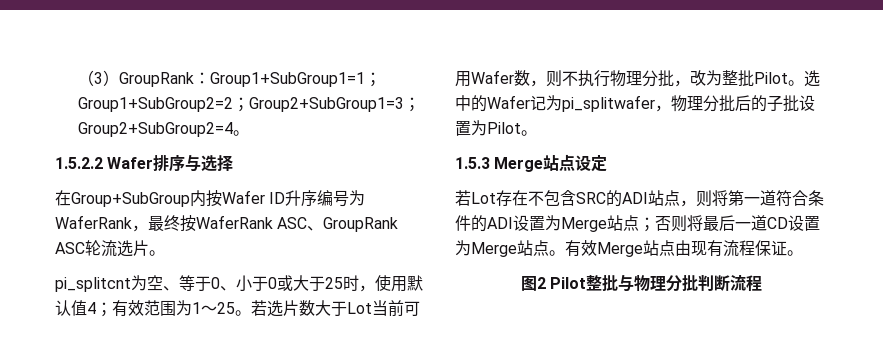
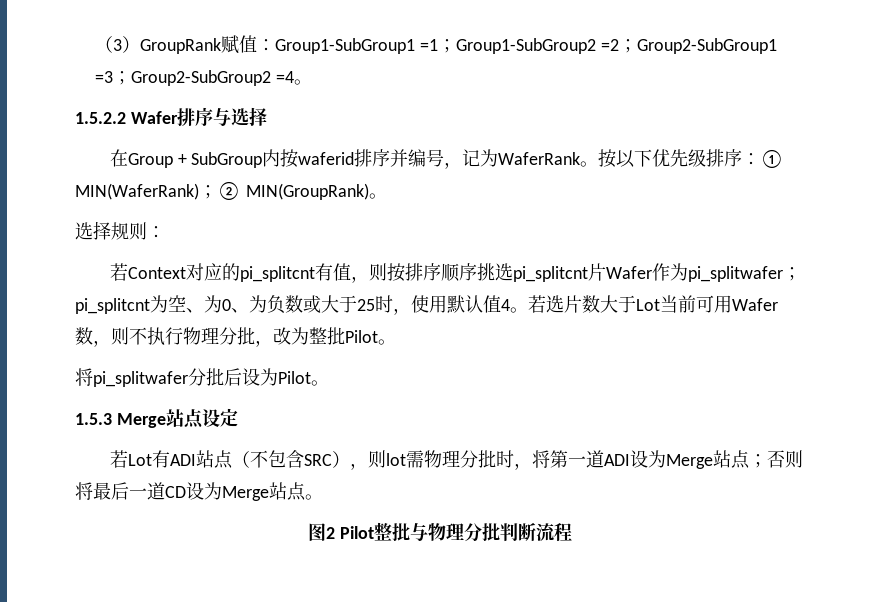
[194,72,382,87] [78,97,421,112] [78,122,234,137] ：Group1+SubGroup1=1；Group1+SubGroup2=2；Group2+SubGroup1=3；Group2+SubGroup2=4 -> [221,35,778,54] [95,70,295,86] 赋值：Group1-SubGroup1 =1；Group1-SubGroup2 =2；Group2-SubGroup1 =3；Group2-SubGroup2 =4
[71,190,366,207] [55,215,399,232] [55,240,165,257] [55,275,277,292] Group+SubGroup内按Wafer ID升序编号为WaferRank，最终按WaferRank ASC、GroupRank ASC轮流选片。 // pi_splitcnt为空、等于0、小于0 -> [127,149,785,169] [75,181,387,200] [75,221,165,240] [109,263,801,283] [75,295,303,314] Group + SubGroup内按waferid排序并编号，记为WaferRank。按以下优先级排序：① MIN(WaferRank)；② MIN(GroupRank)。 // 选择规则： // 若Context对应的pi_splitcnt有值，则按排序顺序挑选pi_splitcnt片Wafer作为pi_splitwafer；pi_splitcnt为空、为0、为负数
[96,300,235,317] ；有效范围为1～25 -> (510, 305) none
[804,70,820,87] [455,95,815,112] [455,121,471,136] 选中的Wafer记为pi_splitwafer，物理分批后的子批设置 -> [75,368,260,387] // 将pi_splitwafer分批后设
[496,190,824,207] [455,215,545,232] 存在不包含SRC的ADI站点，则将第一道符合条件的ADI设置 -> [151,450,648,470] 有ADI站点（不包含SRC），则lot需物理分批时，将第一道ADI设
[804,216,820,231] 置 -> (204, 491) none
[565,240,803,257] 有效Merge站点由现有流程保证。 -> (323, 497) none

